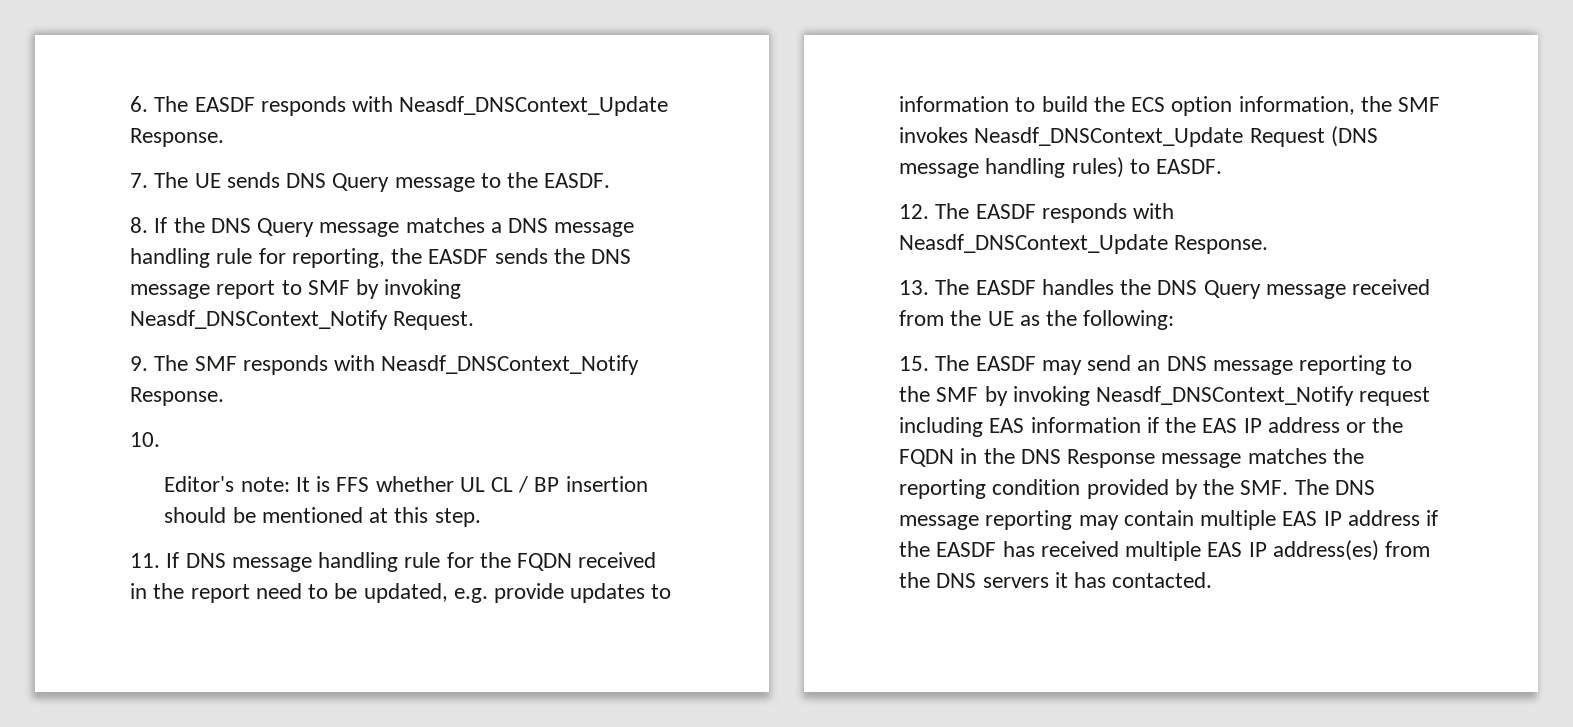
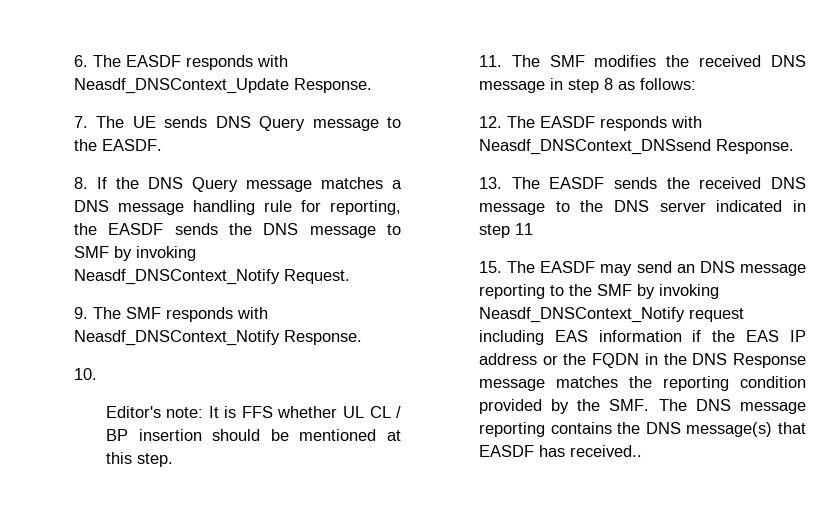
[216,280,276,299] report -> (376, 232) none
[166,552,657,572] [130,583,672,603] [899,96,1440,116] [899,126,1378,147] [899,157,1223,178] If DNS message handling rule for the FQDN received in the report need to be updated, e.g. provide updates to information to build the ECS option information, the SMF invokes Neasdf_DNSContext_Update Request (DNS message handling rules) to EASDF. -> [511,55,806,67] [478,78,696,93] The SMF modifies the received DNS message in step 8 as follows:
[899,234,1169,254] Neasdf_DNSContext_Update -> [478,139,711,155] Neasdf_DNSContext_DNSsend
[1041,279,1430,299] [899,310,1175,330] handles the DNS Query message received from the UE as the following: -> [613,177,806,189] [478,200,806,215] [478,223,533,238] sends the received DNS message to the DNS server indicated in step 11
[1078,510,1438,530] [899,540,1430,561] [899,572,1213,588] may contain multiple EAS IP address if the EASDF has received multiple EAS IP address(es) from the DNS servers it has contacted. -> [550,422,806,437] [478,445,642,457] contains the DNS message(s) that EASDF has received..

